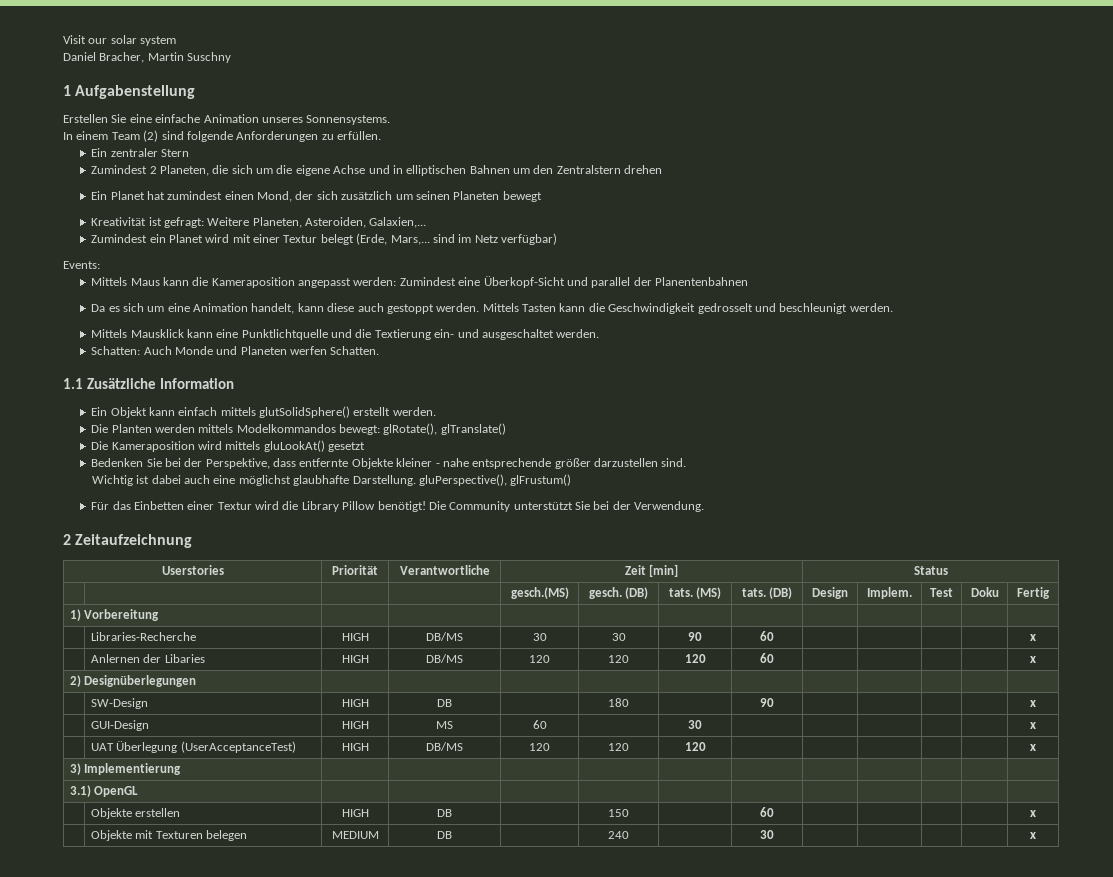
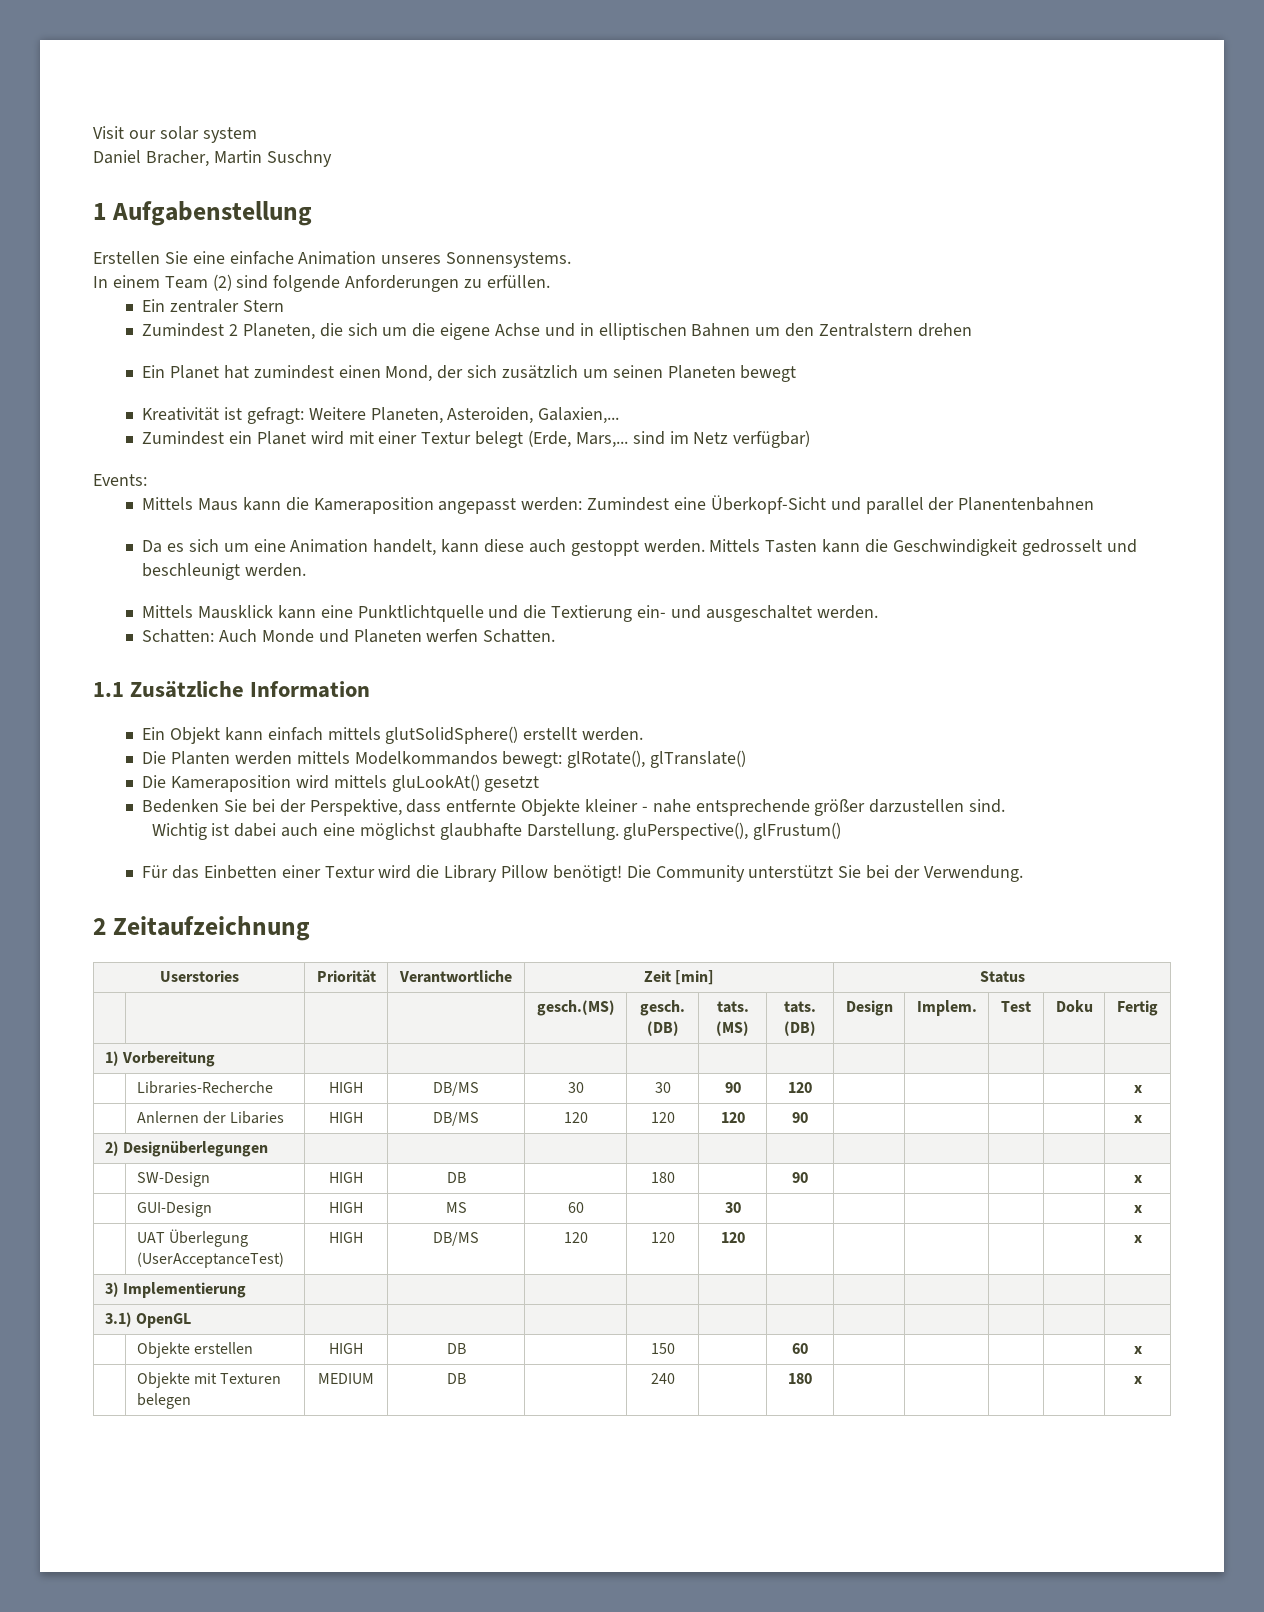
[760,631,774,641] 60 -> [788,1082,812,1093] 120
[760,653,774,663] 60 -> [792,1112,808,1123] 90
[760,830,774,839] 30 -> [788,1373,812,1384] 180

